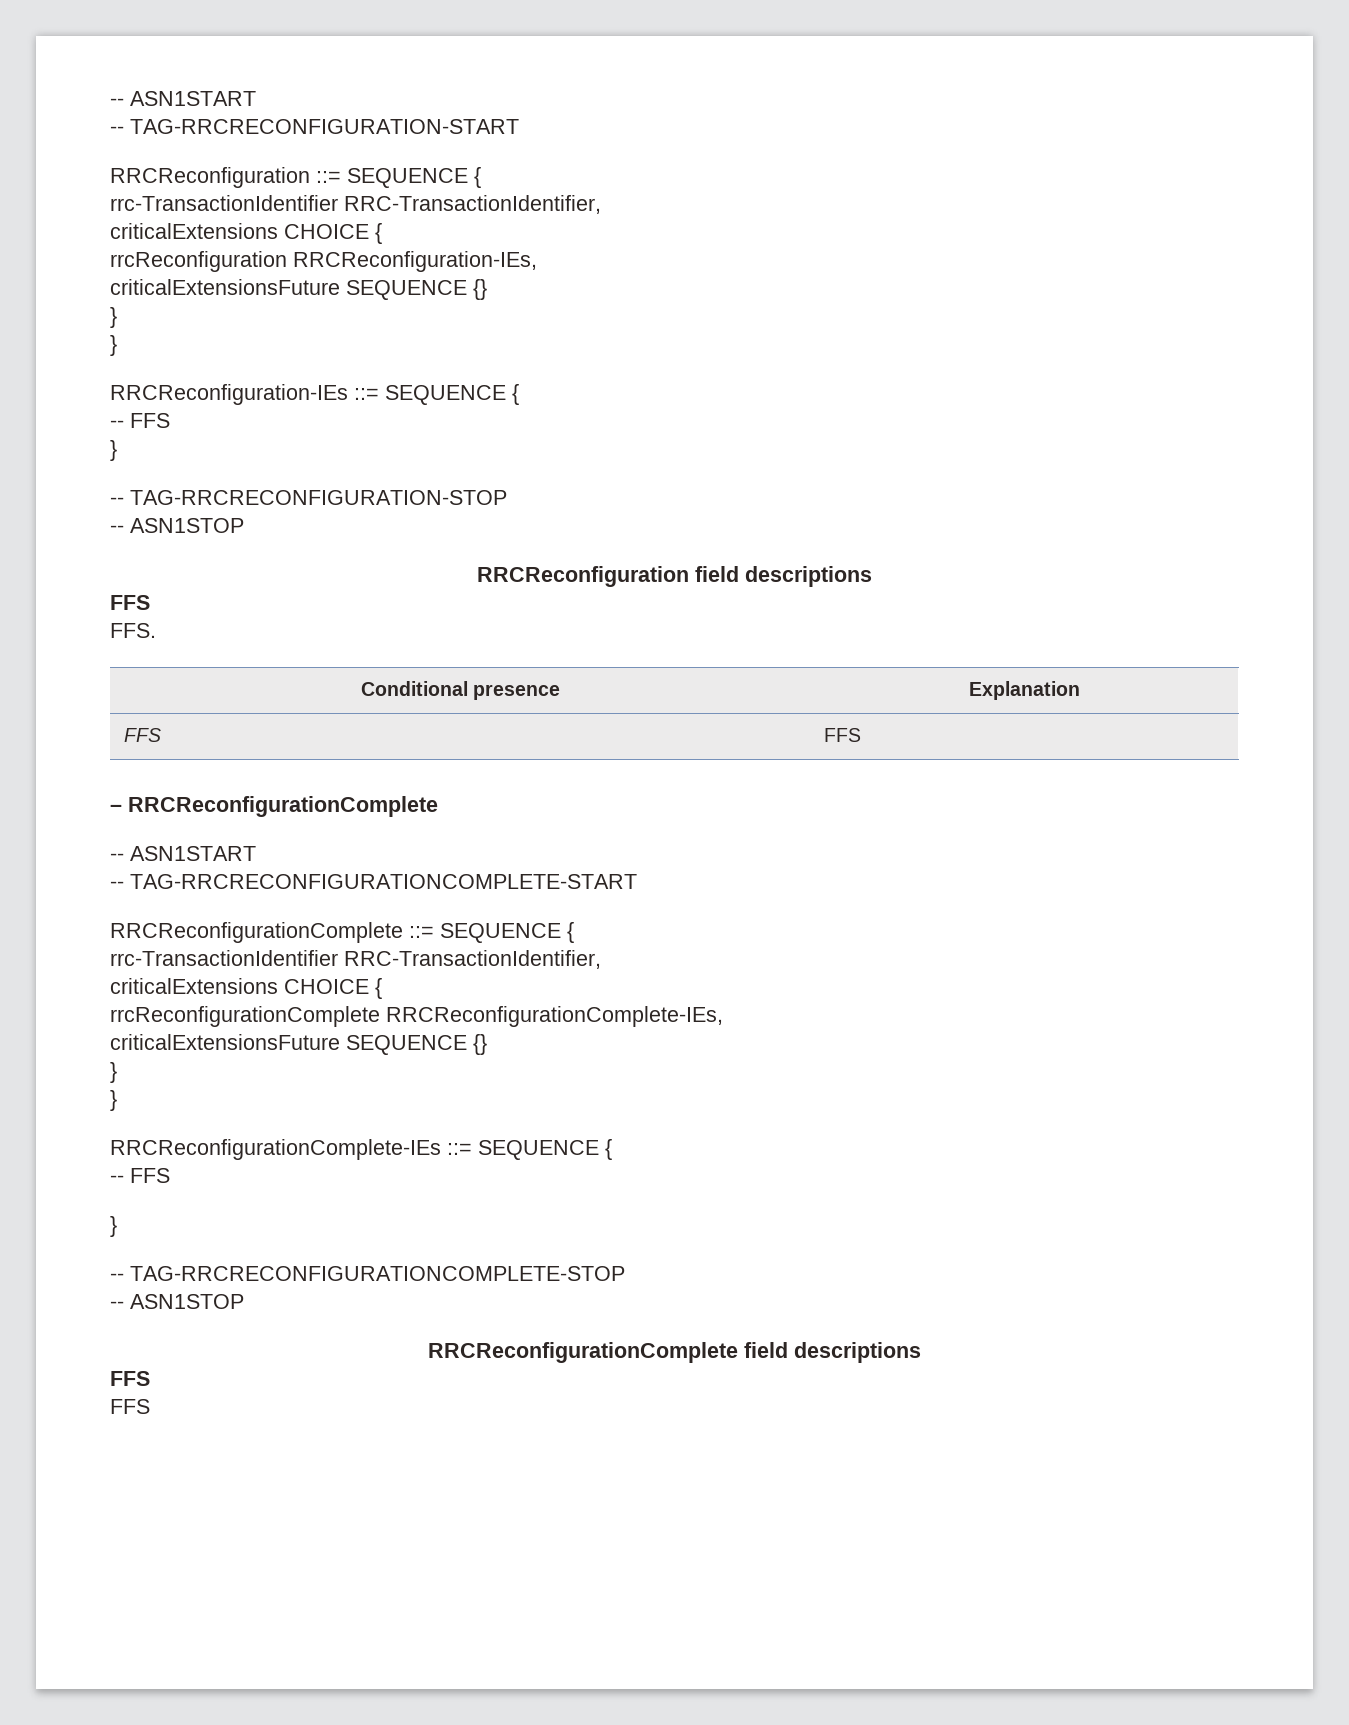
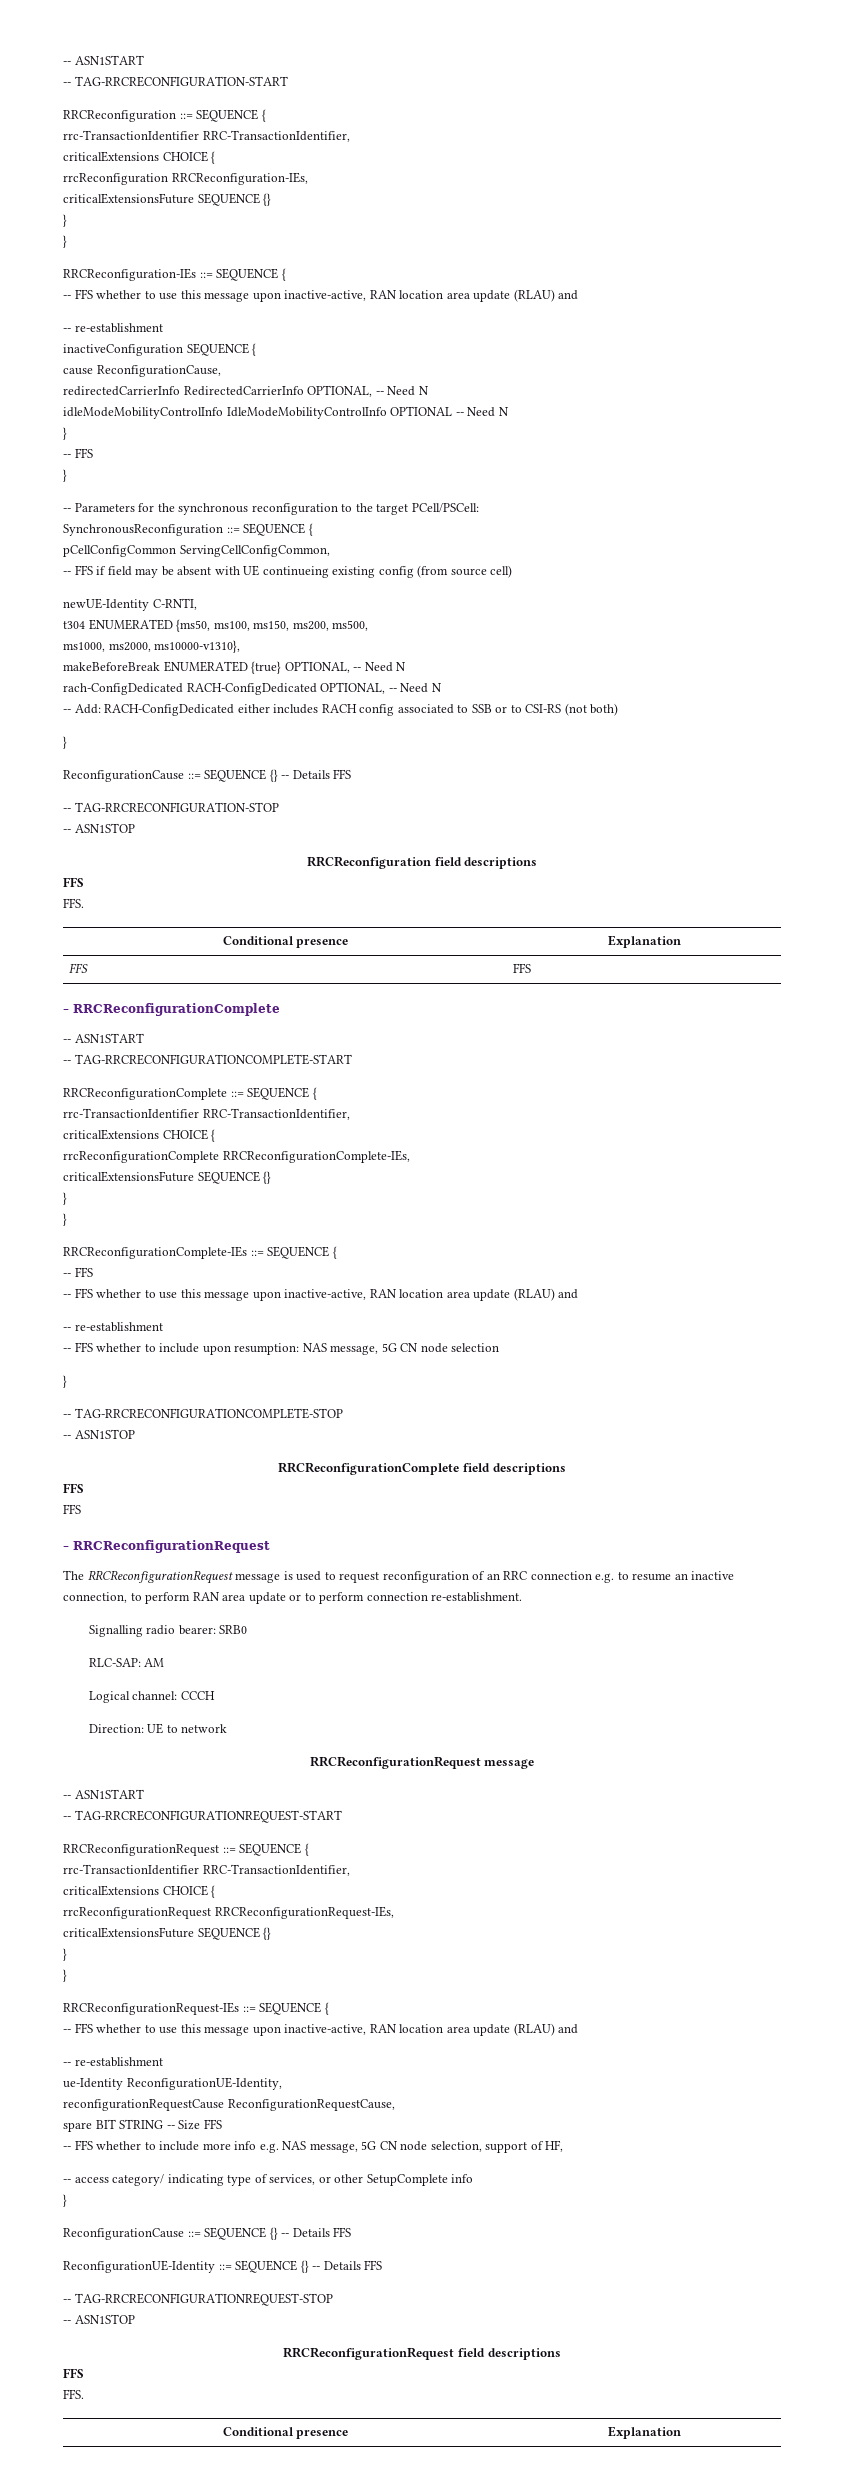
[110,440,117,461] // } -> [96,289,579,302] [63,323,163,333] [63,343,257,356] [63,365,221,377] [63,385,429,397] [63,406,509,419] [63,427,67,440] [63,448,93,458] [63,469,67,482] [63,503,479,515] [63,523,313,536] [63,545,330,557] [63,565,513,578] [63,598,197,611] [63,619,369,632] [63,640,241,653] [63,661,407,674] [63,682,442,695] [63,703,619,716] [63,736,67,749] [63,769,352,782] whether to use this message upon inactive-active, RAN location area update (RLAU) and // -- re-establishment // inactiveConfiguration SEQUENCE { // cause ReconfigurationCause, // redirectedCarrierInfo RedirectedCarrierInfo OPTIONAL, -- Need N // idleModeMobilityControlInfo IdleModeMobilityControlInfo OPTIONAL -- Need N // } // -- FFS // } // -- Parameters for the synchronous reconfiguration to the target PCell/PSCell: // SynchronousReconfiguration ::= SEQUENCE { // pCellConfigCommon ServingCellConfigCommon, // -- FFS if field may be absent with UE continueing existing config (from source cell) // newUE-Identity C-RNTI, // t304 ENUMERATED {ms50, ms100, ms150, ms200, ms500, // ms1000, ms2000, ms10000-v1310}, // makeBeforeBreak ENUMERATED {true} OPTIONAL, -- Need N // rach-ConfigDedicated RACH-ConfigDedicated OPTIONAL, -- Need N // -- Add: RACH-ConfigDedicated either includes RACH config associated to SSB or to CSI-RS (not both) // } // ReconfigurationCause ::= SEQUENCE {} -- Details FFS
(170, 1175) none -> [63,1288,579,1301] [63,1322,163,1332] [63,1342,500,1355] // -- FFS whether to use this message upon inactive-active, RAN location area update (RLAU) and // -- re-establishment // -- FFS whether to include upon resumption: NAS message, 5G CN node selection
(150, 1406) none -> [63,1540,270,1553] [63,1570,735,1584] [63,1592,523,1604] [88,1625,248,1637] [88,1658,165,1667] [88,1691,215,1703] [88,1723,228,1734] [309,1756,535,1769] [63,1789,144,1799] [63,1810,342,1823] [63,1843,309,1856] [63,1864,350,1876] [63,1885,216,1898] [63,1906,394,1919] [63,1927,272,1940] [63,1948,67,1961] [63,1969,67,1982] [63,2002,329,2015] [63,2023,579,2036] [63,2057,163,2067] [63,2077,282,2090] [63,2099,395,2111] [63,2119,222,2132] [63,2140,564,2153] [63,2174,474,2186] [63,2194,67,2207] [63,2227,352,2240] [63,2260,383,2273] [63,2293,333,2306] [63,2314,135,2324] [283,2347,561,2360] [63,2368,84,2378] [63,2389,84,2399] [222,2427,349,2439] [607,2426,681,2439] // – RRCReconfigurationRequest // The RRCReconfigurationRequest message is used to request reconfiguration of an RRC connection e.g. to resume an inactive connection, to perform RAN area update or to perform connection re-establishment. // Signalling radio bearer: SRB0 // RLC-SAP: AM // Logical channel: CCCH // Direction: UE to network // RRCReconfigurationRequest message // -- ASN1START // -- TAG-RRCRECONFIGURATIONREQUEST-START // RRCReconfigurationRequest ::= SEQUENCE { // rrc-TransactionIdentifier RRC-TransactionIdentifier, // criticalExtensions CHOICE { // rrcReconfigurationRequest RRCReconfigurationRequest-IEs, // criticalExtensionsFuture SEQUENCE {} // } // } // RRCReconfigurationRequest-IEs ::= SEQUENCE { // -- FFS whether to use this message upon inactive-active, RAN location area update (RLAU) and // -- re-establishment // ue-Identity ReconfigurationUE-Identity, // reconfigurationRequestCause ReconfigurationRequestCause, // spare BIT STRING -- Size FFS // -- FFS whether to include more info e.g. NAS message, 5G CN node selection, support of HF, // -- access category/ indicating type of services, or other SetupComplete info // } // ReconfigurationCause ::= SEQUENCE {} -- Details FFS // ReconfigurationUE-Identity ::= SEQUENCE {} -- Details FFS // -- TAG-RRCRECONFIGURATIONREQUEST-STOP // -- ASN1STOP // RRCReconfigurationRequest field descriptions // FFS // FFS. // Conditional presence | Explanation

